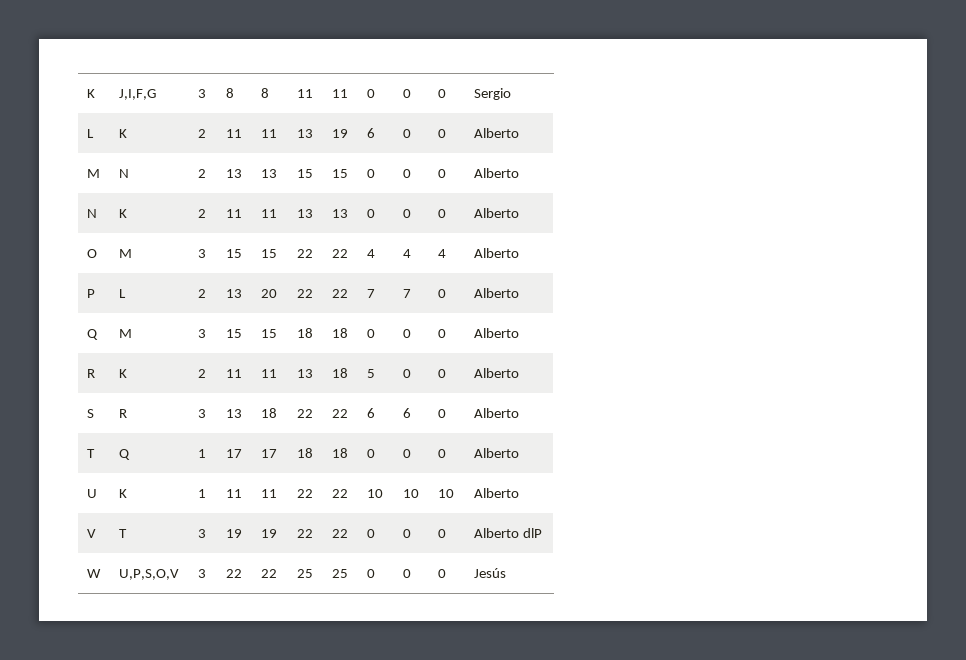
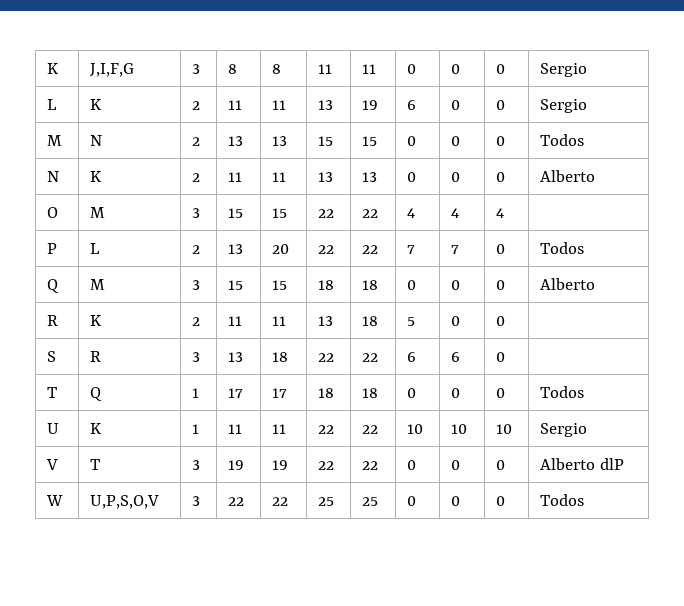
[474,128,520,138] Alberto -> [540,99,588,113] Sergio
[474,168,520,178] Alberto -> [540,134,585,146] Todos
[474,248,520,258] Alberto -> (505, 213) none
[474,288,520,298] Alberto -> [540,242,585,254] Todos
[474,368,520,378] Alberto -> (506, 321) none
[474,408,520,418] Alberto -> (506, 357) none
[474,448,520,458] Alberto -> [540,386,585,398] Todos
[474,488,520,498] Alberto -> [540,423,588,437] Sergio
[474,568,507,578] Jesús -> [540,494,585,506] Todos

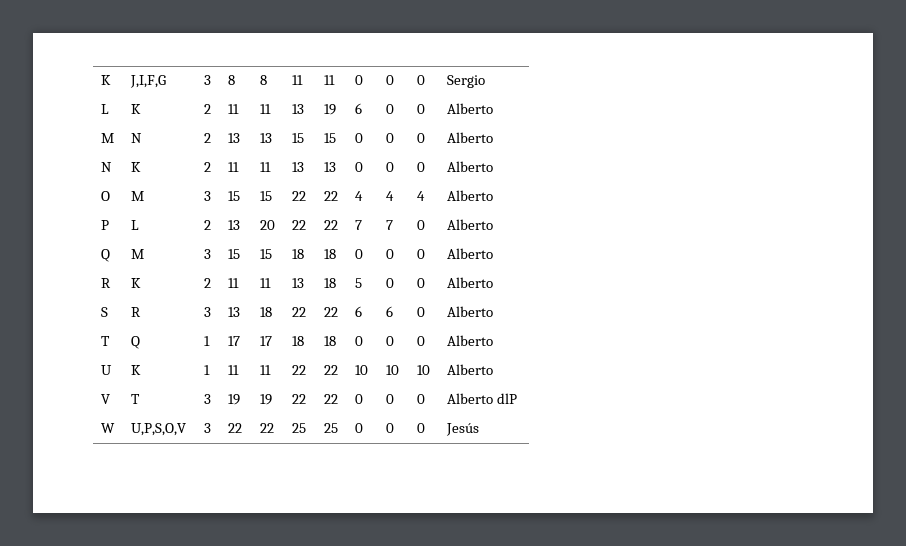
[540,99,588,113] Sergio -> [447,103,494,114] Alberto
[540,134,585,146] Todos -> [447,132,494,143] Alberto
(505, 213) none -> [447,190,494,201] Alberto
[540,242,585,254] Todos -> [447,219,494,230] Alberto
(506, 321) none -> [447,277,494,288] Alberto
(506, 357) none -> [447,306,494,317] Alberto
[540,386,585,398] Todos -> [447,335,494,346] Alberto
[540,423,588,437] Sergio -> [447,364,494,375] Alberto
[540,494,585,506] Todos -> [446,423,480,436] Jesús

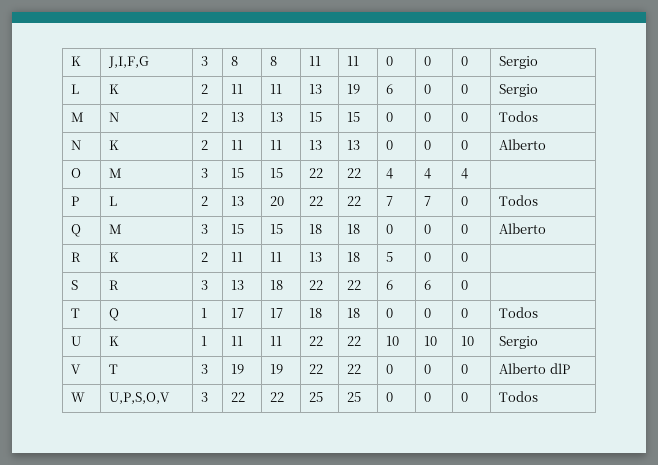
[447,103,494,114] Alberto -> [499,84,539,97] Sergio
[447,132,494,143] Alberto -> [499,111,539,122] Todos
[447,190,494,201] Alberto -> (469, 173) none
[447,219,494,230] Alberto -> [499,195,539,206] Todos
[447,277,494,288] Alberto -> (469, 257) none
[447,306,494,317] Alberto -> (469, 285) none
[447,335,494,346] Alberto -> [499,307,539,318] Todos
[447,364,494,375] Alberto -> [499,336,539,349] Sergio
[446,423,480,436] Jesús -> [499,391,539,402] Todos

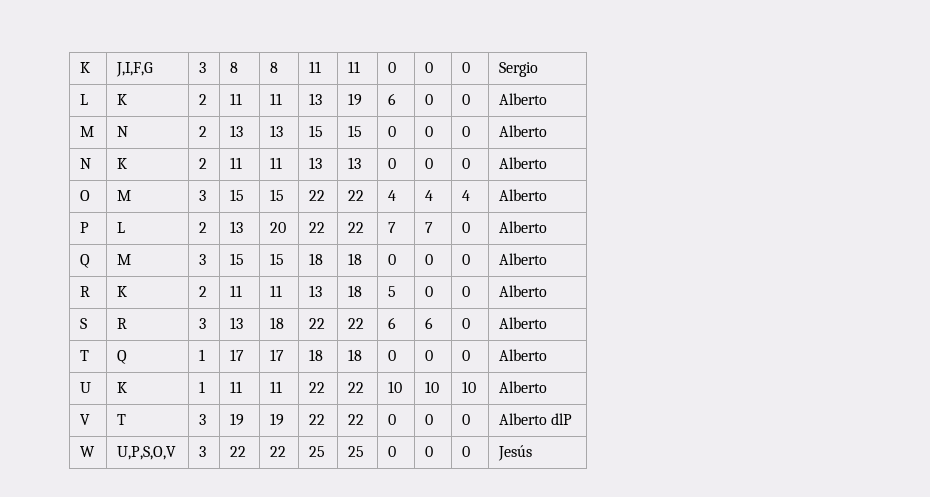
[499,84,539,97] Sergio -> [499,93,548,105] Alberto
[499,111,539,122] Todos -> [499,125,548,137] Alberto
(469, 173) none -> [499,189,548,201] Alberto
[499,195,539,206] Todos -> [499,221,548,233] Alberto
(469, 257) none -> [499,285,548,297] Alberto
(469, 285) none -> [499,317,548,329] Alberto
[499,307,539,318] Todos -> [499,349,548,361] Alberto
[499,336,539,349] Sergio -> [499,381,548,393] Alberto
[499,391,539,402] Todos -> [498,445,533,461] Jesús

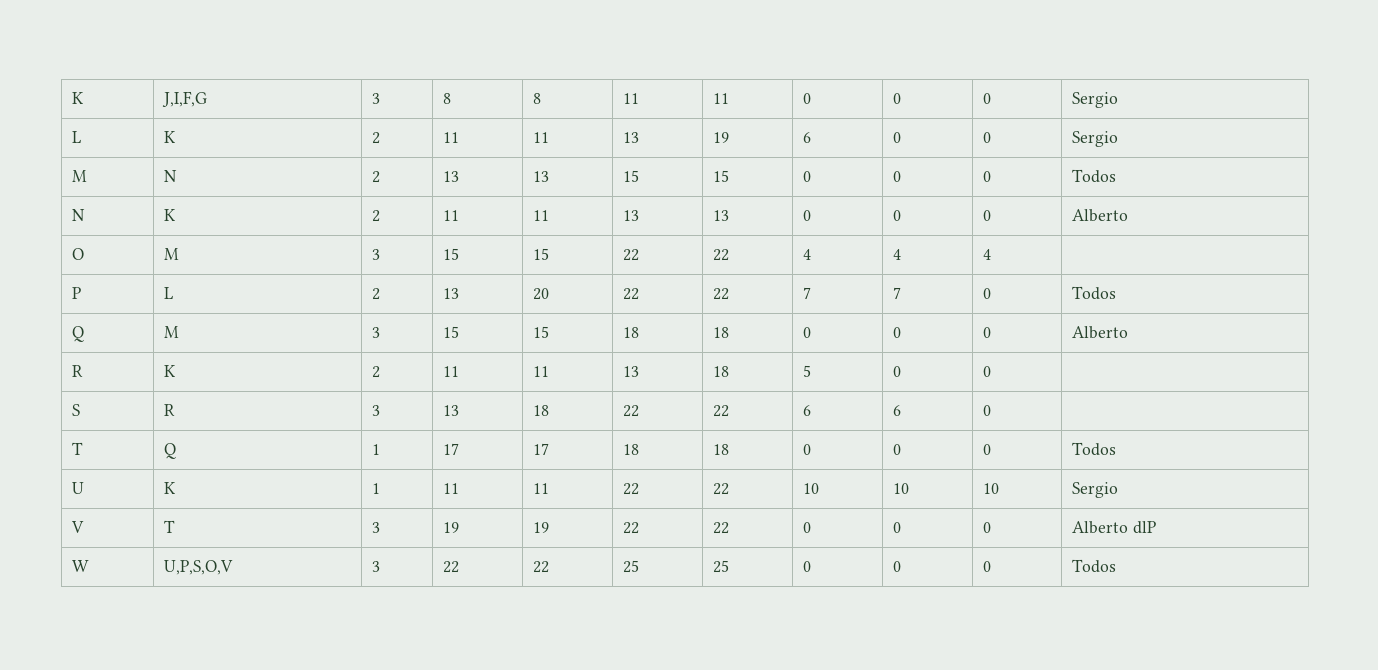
[499,93,548,105] Alberto -> [1072,131,1119,147] Sergio
[499,125,548,137] Alberto -> [1072,169,1117,183] Todos
[499,189,548,201] Alberto -> (992, 254) none
[499,221,548,233] Alberto -> [1072,286,1117,300] Todos
[499,285,548,297] Alberto -> (992, 371) none
[499,317,548,329] Alberto -> (992, 410) none
[499,349,548,361] Alberto -> [1072,442,1117,456] Todos
[499,381,548,393] Alberto -> [1072,482,1119,498] Sergio
[498,445,533,461] Jesús -> [1072,559,1117,573] Todos

